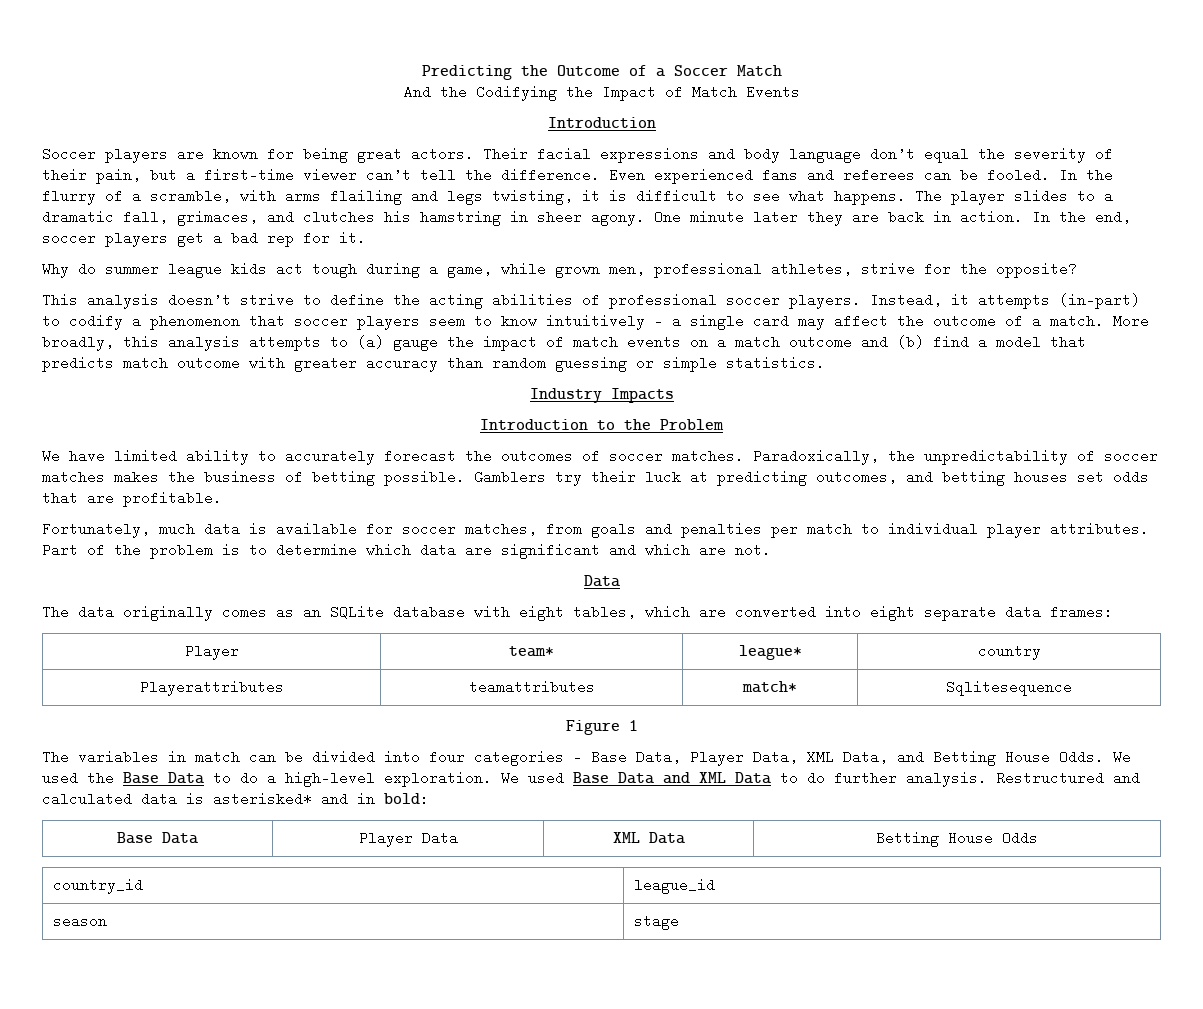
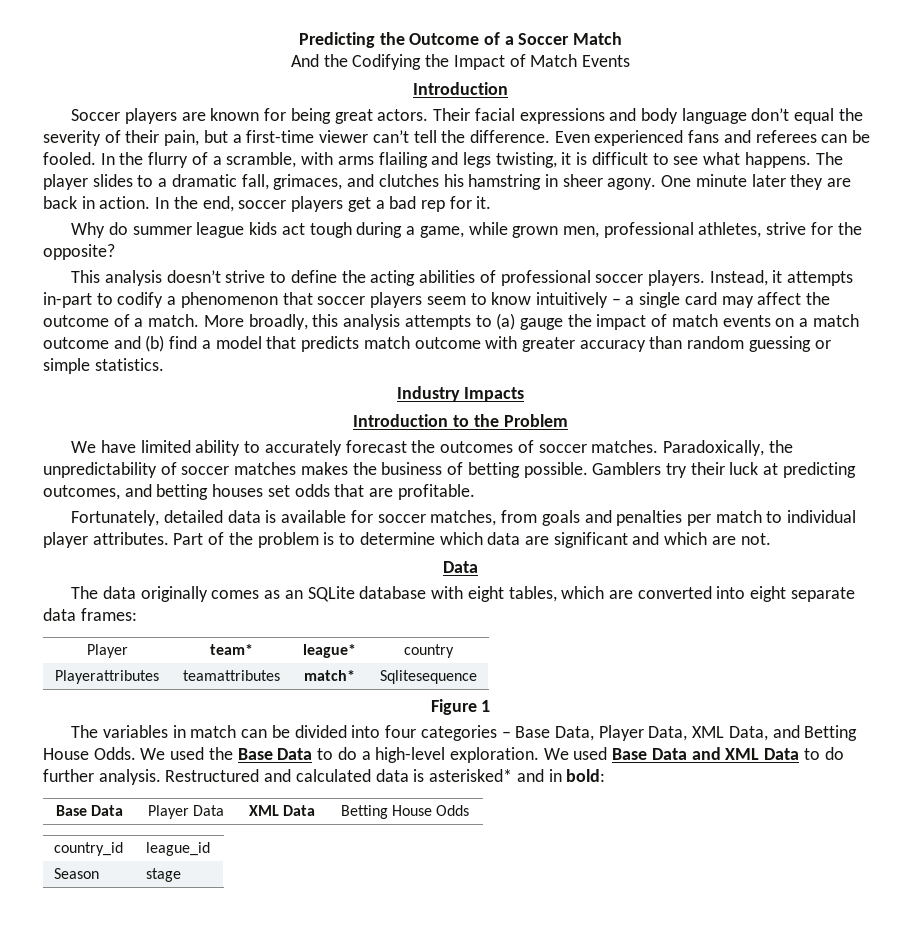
[1059,293,1140,309] (in-part) -> [43,292,92,308] in-part
[159,522,195,536] much -> [164,510,224,523] detailed
[53,914,108,928] season -> [54,868,100,879] Season

